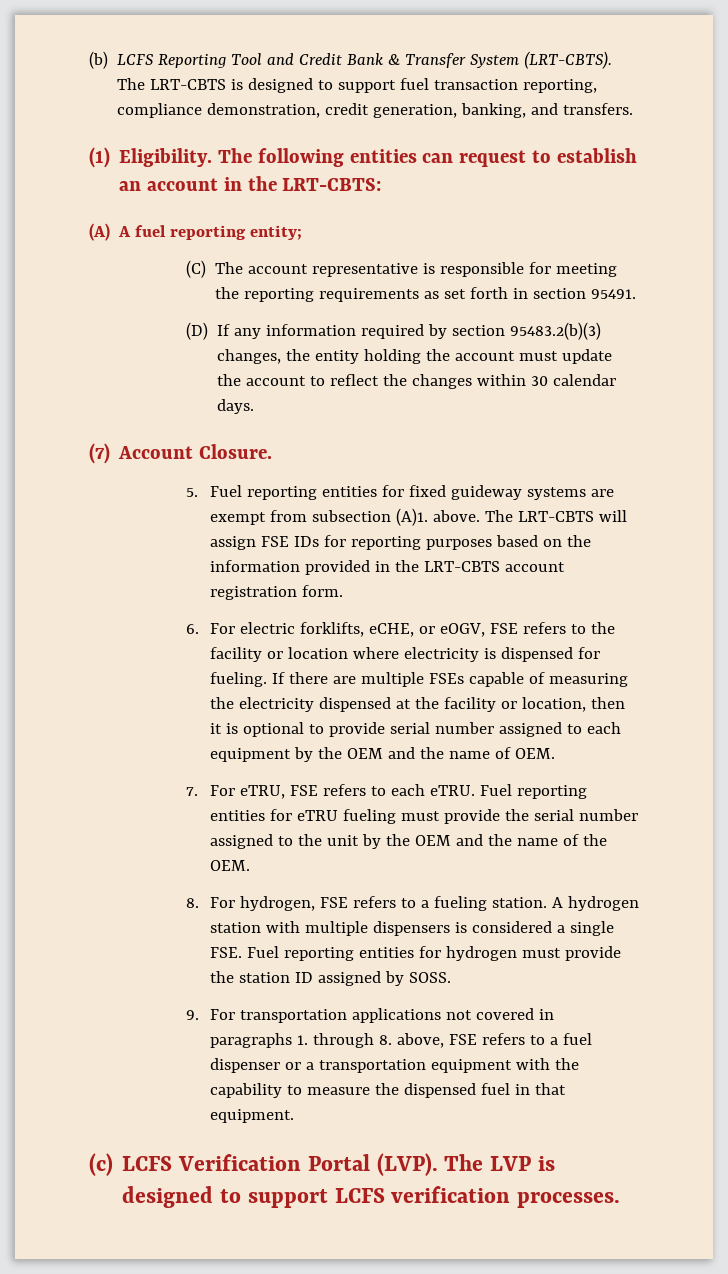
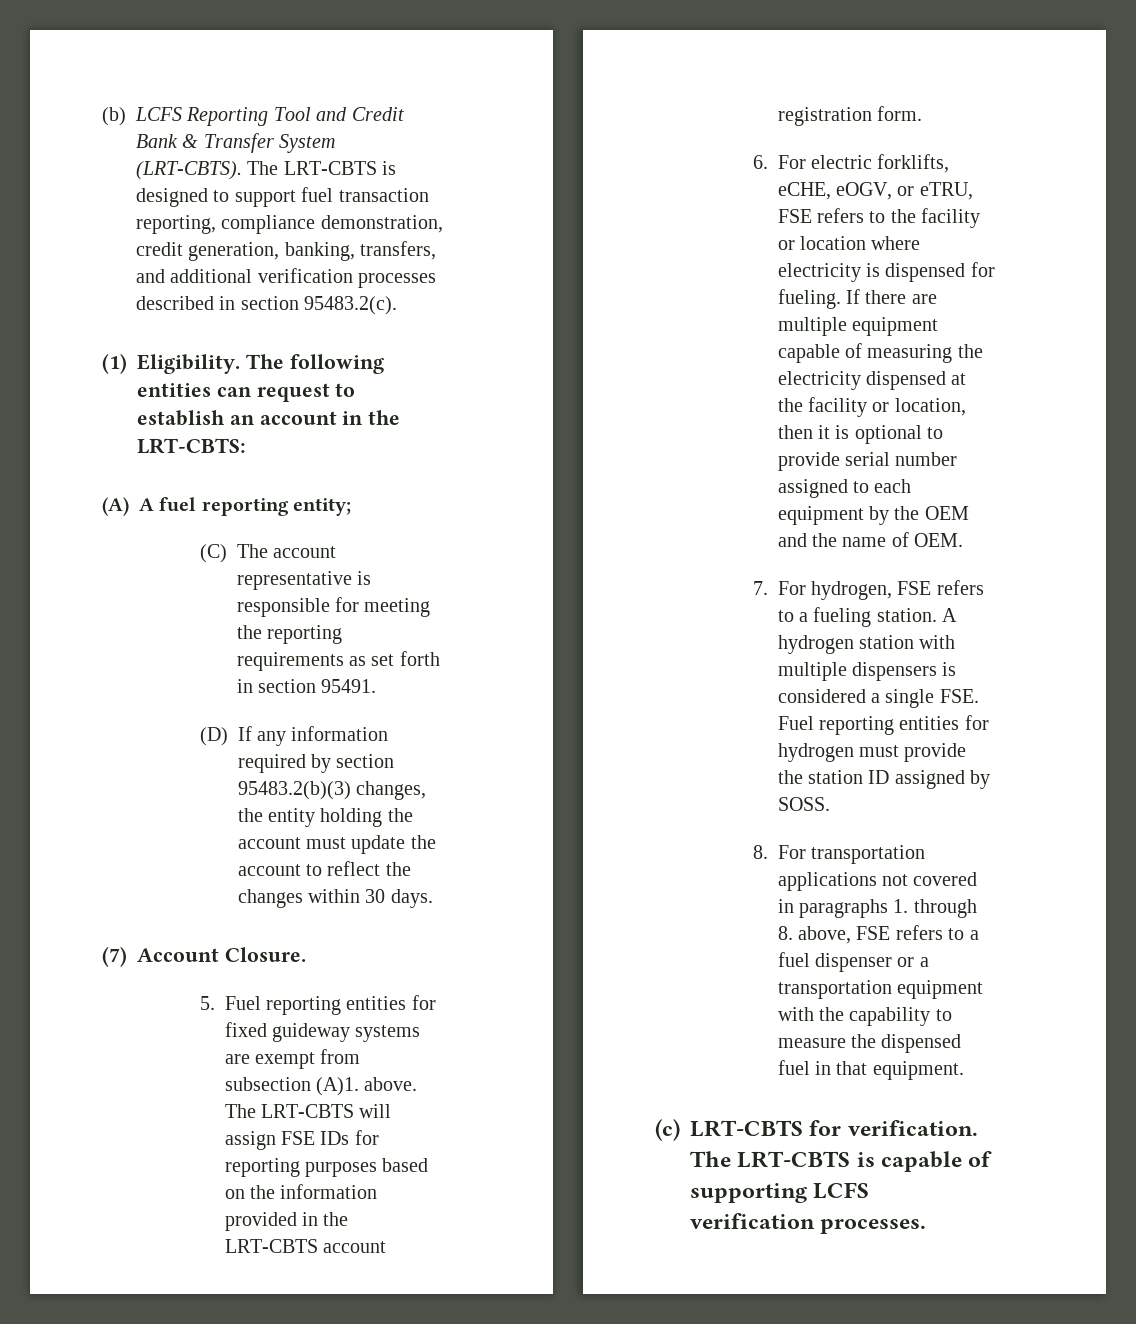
[531,103,634,115] and transfers. -> [360,241,437,260] [136,268,437,288] [136,296,398,315] transfers, and additional verification processes described in section 95483.2(c).
[552,374,616,386] calendar -> (386, 896) none
[418,623,485,637] or eOGV, -> [836,182,973,200] eOGV, or eTRU,
[428,673,464,684] FSEs -> [852,317,939,336] equipment
[239,784,587,799] [209,809,638,824] [209,834,607,849] [209,860,250,871] [185,897,235,908] eTRU, FSE refers to each eTRU. Fuel reporting entities for eTRU fueling must provide the serial number assigned to the unit by the OEM and the name of the OEM. // 8. For -> (806, 588) none
[185,1010,199,1020] 9. -> [752,845,768,859] 8.
[122,1153,555,1176] [122,1186,328,1208] LCFS Verification Portal (LVP). The LVP is designed to support -> [690,1120,978,1137] [690,1151,993,1172] [690,1183,807,1203] LRT-CBTS for verification. The LRT-CBTS is capable of supporting

